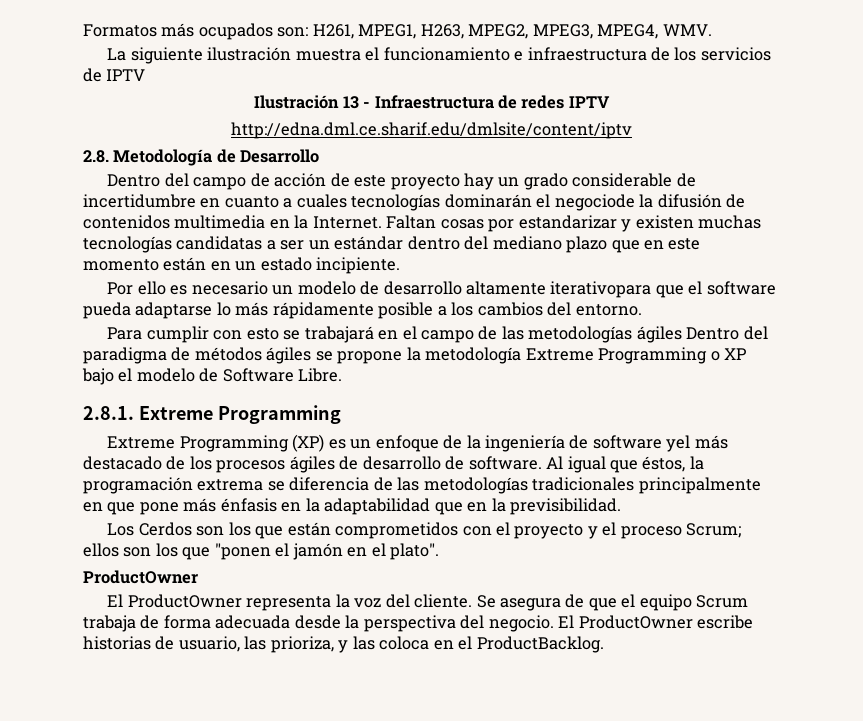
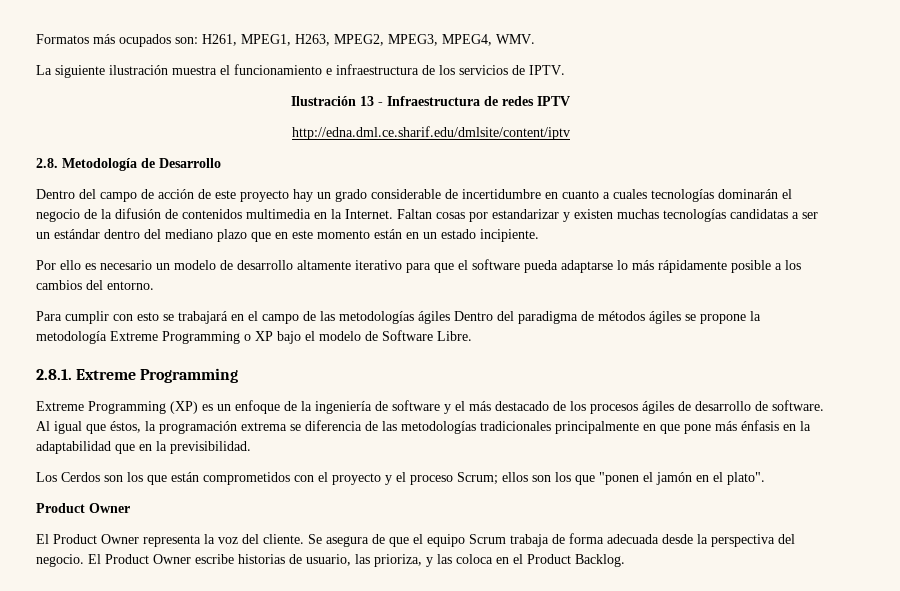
[106,69,146,81] IPTV -> [529,65,565,75] IPTV.
[554,194,635,211] negociode -> [36,209,97,222] negocio de
[550,281,652,298] iterativopara -> [355,260,431,273] iterativo para
[666,435,691,452] yel -> [444,401,465,414] y el
[83,570,198,584] [107,594,242,608] ProductOwner // El ProductOwner -> [36,503,130,513] [36,534,139,544] Product Owner // El Product Owner
[578,615,693,629] ProductOwner -> [105,554,191,564] Product Owner
[476,636,604,653] ProductBacklog. -> [527,554,625,567] Product Backlog.

